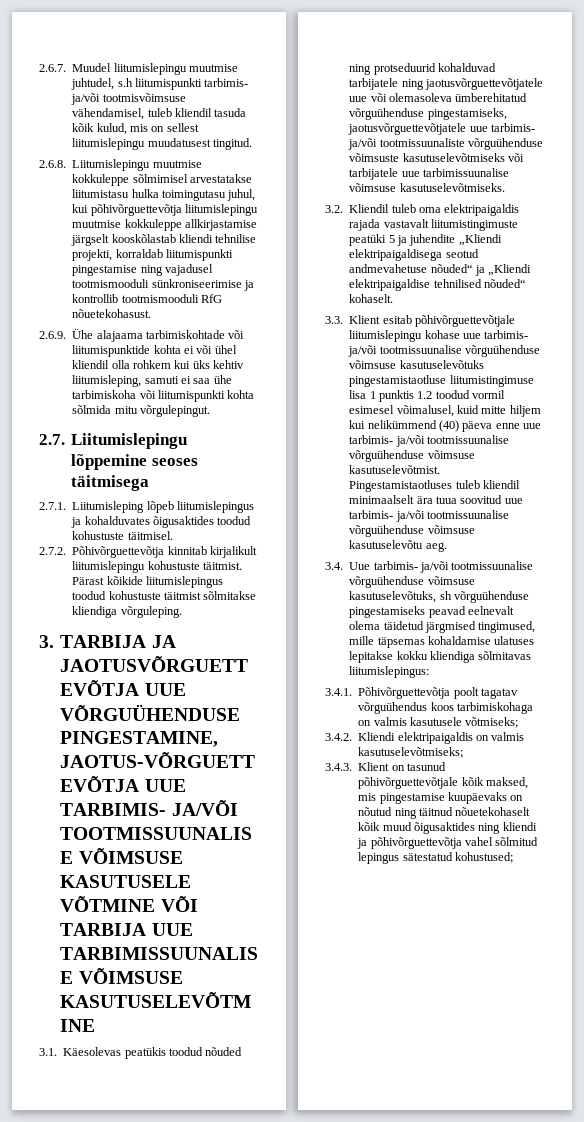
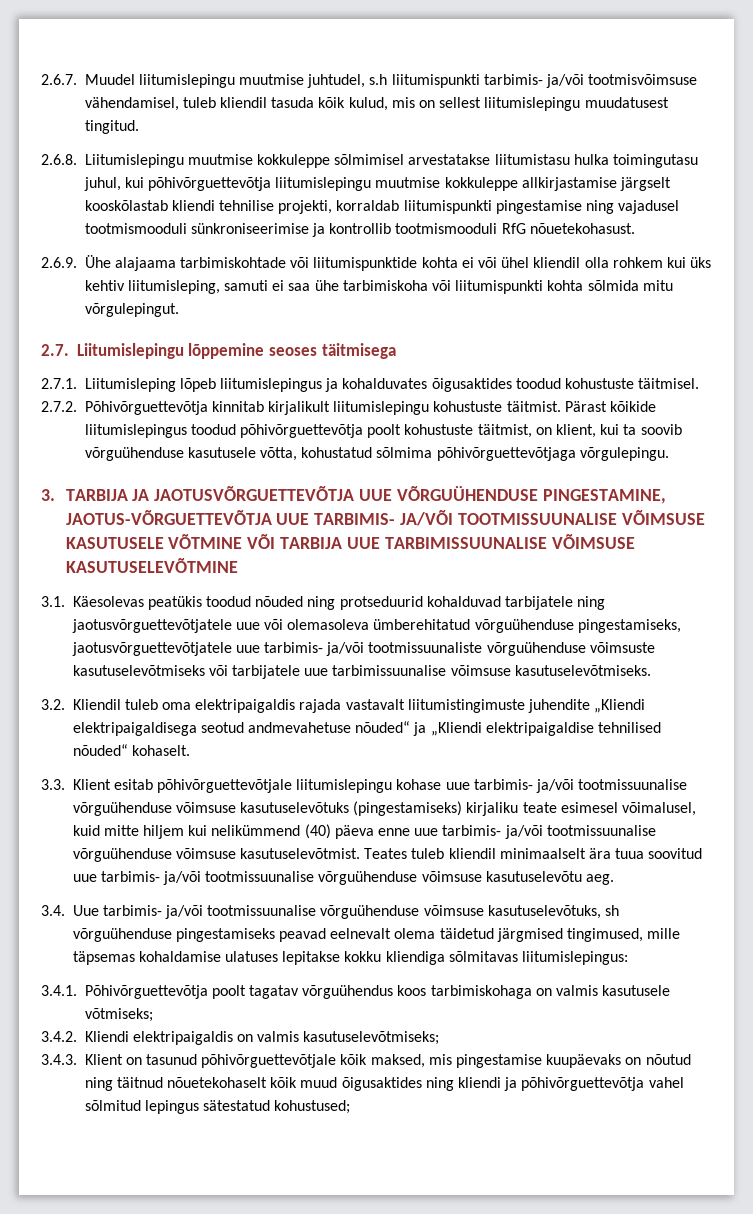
[108,591,257,600] [72,606,182,618] kohustuste täitmist sõlmitakse kliendiga võrguleping. -> [240,424,682,438] [84,447,669,461] põhivõrguettevõtja poolt kohustuste täitmist, on klient, kui ta soovib võrguühenduse kasutusele võtta, kohustatud sõlmima põhivõrguettevõtjaga võrgulepingu.
[349,234,407,246] peatüki 5 ja -> (525, 706) none
[349,375,534,387] [349,390,506,402] pingestamistaotluse liitumistingimuse lisa 1 punktis 1.2 toodud vormil -> [353,801,557,816] (pingestamiseks) kirjaliku teate
[349,480,453,492] Pingestamistaotluses -> [364,848,408,859] Teates

